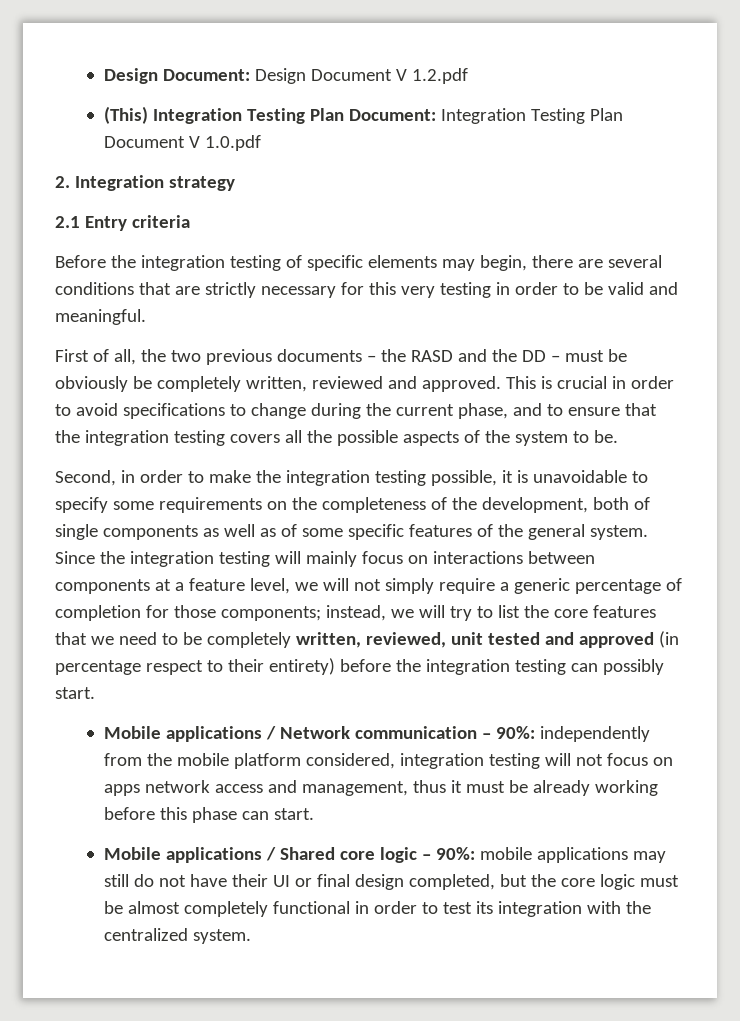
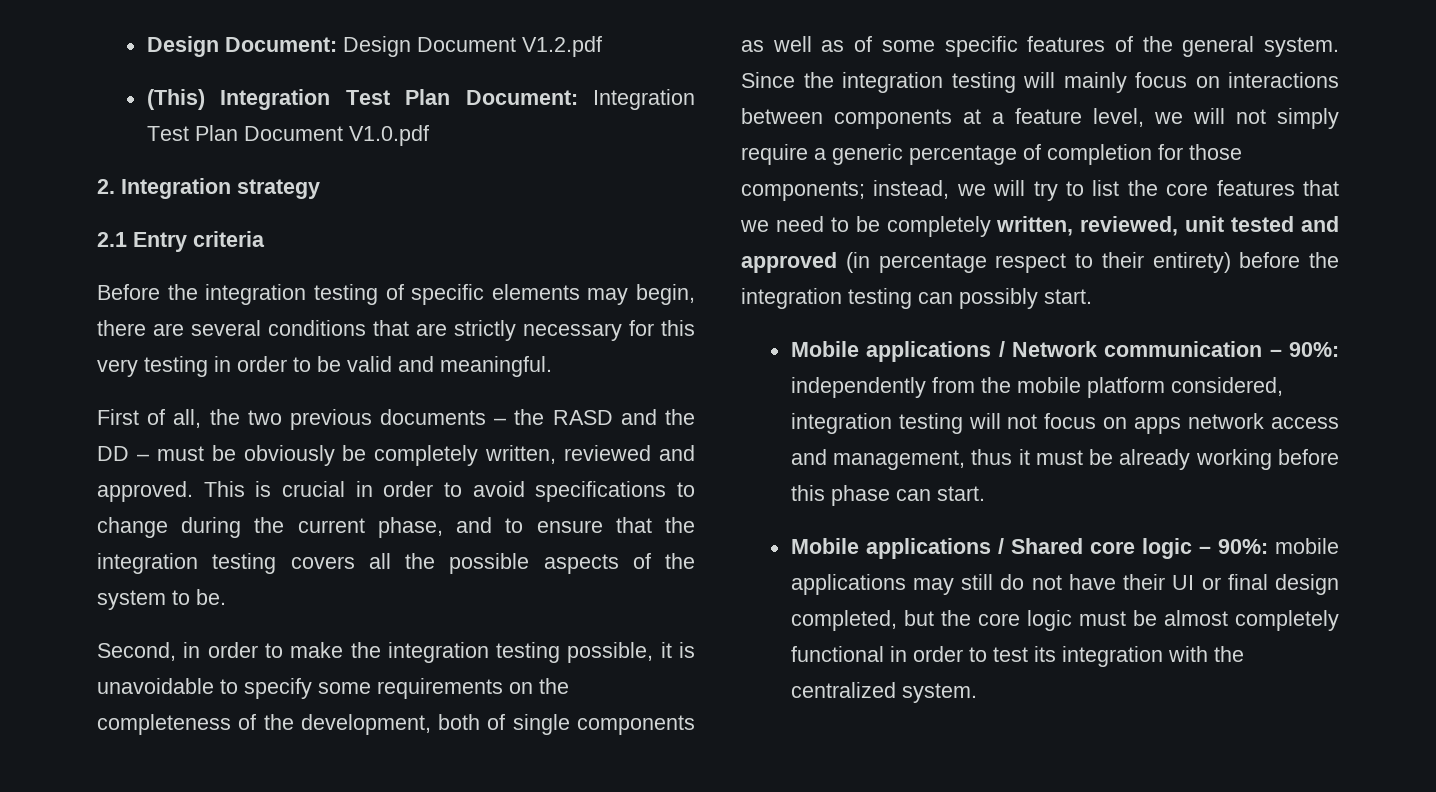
[395,68,468,84] V 1.2.pdf -> [521,36,602,57] V1.2.pdf
[246,108,305,124] Testing -> [345,90,390,105] Test
[530,108,585,124] Testing -> [146,126,189,141] Test
[188,135,261,151] V 1.0.pdf -> [348,125,429,146] V1.0.pdf

